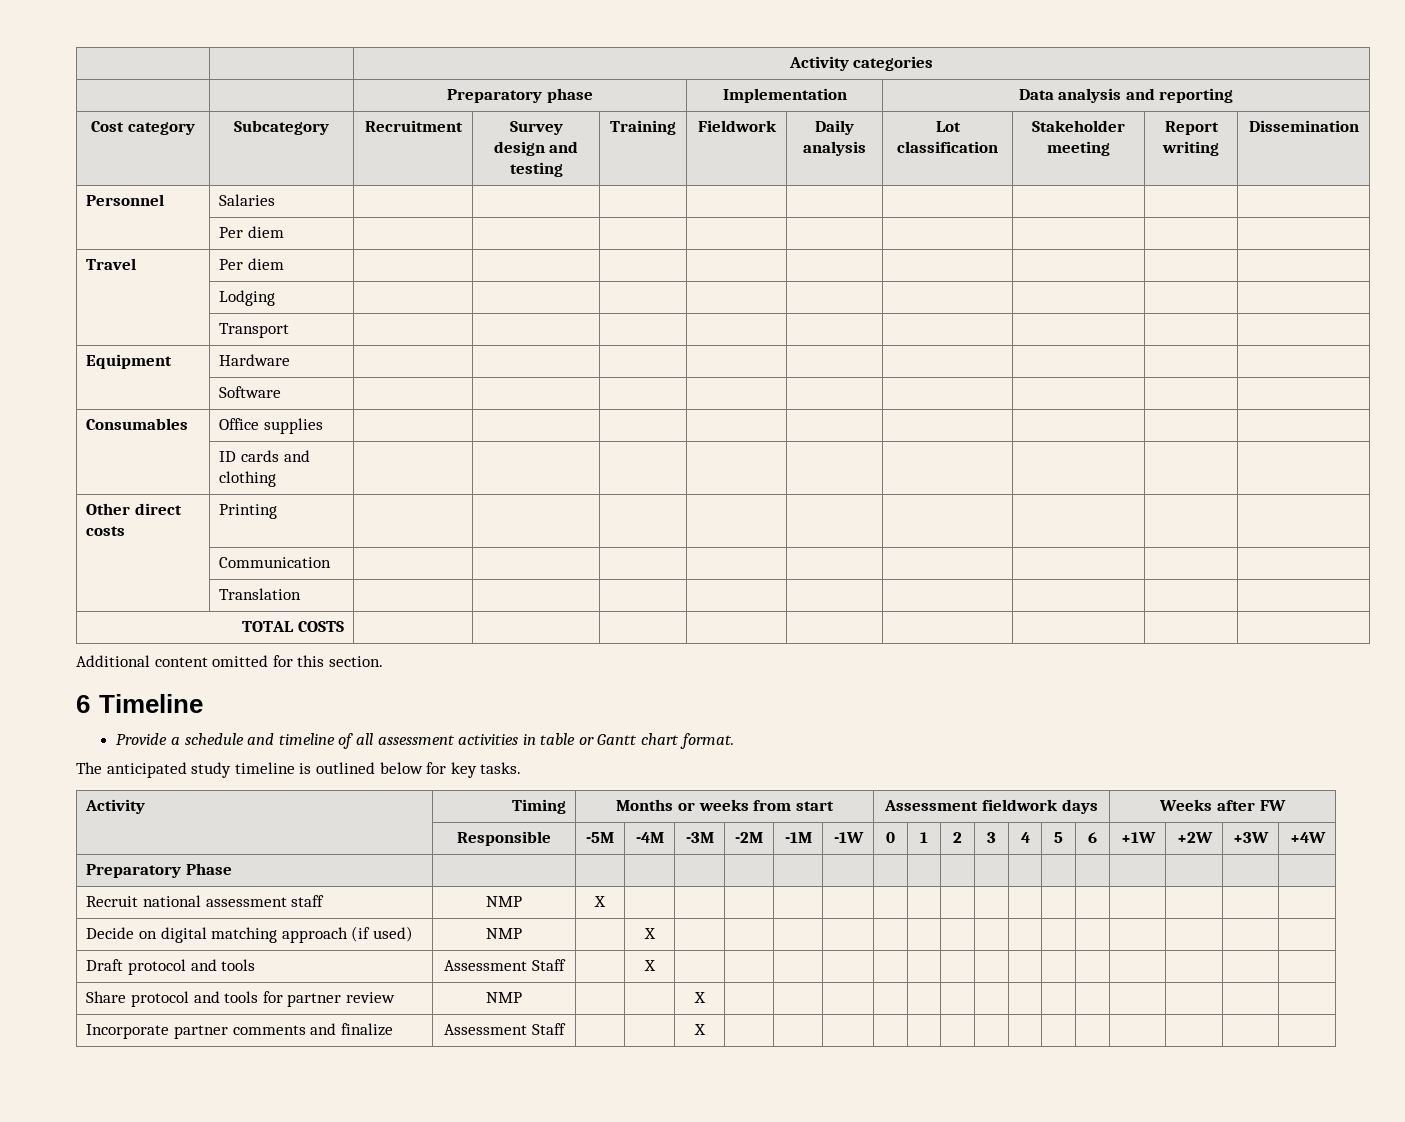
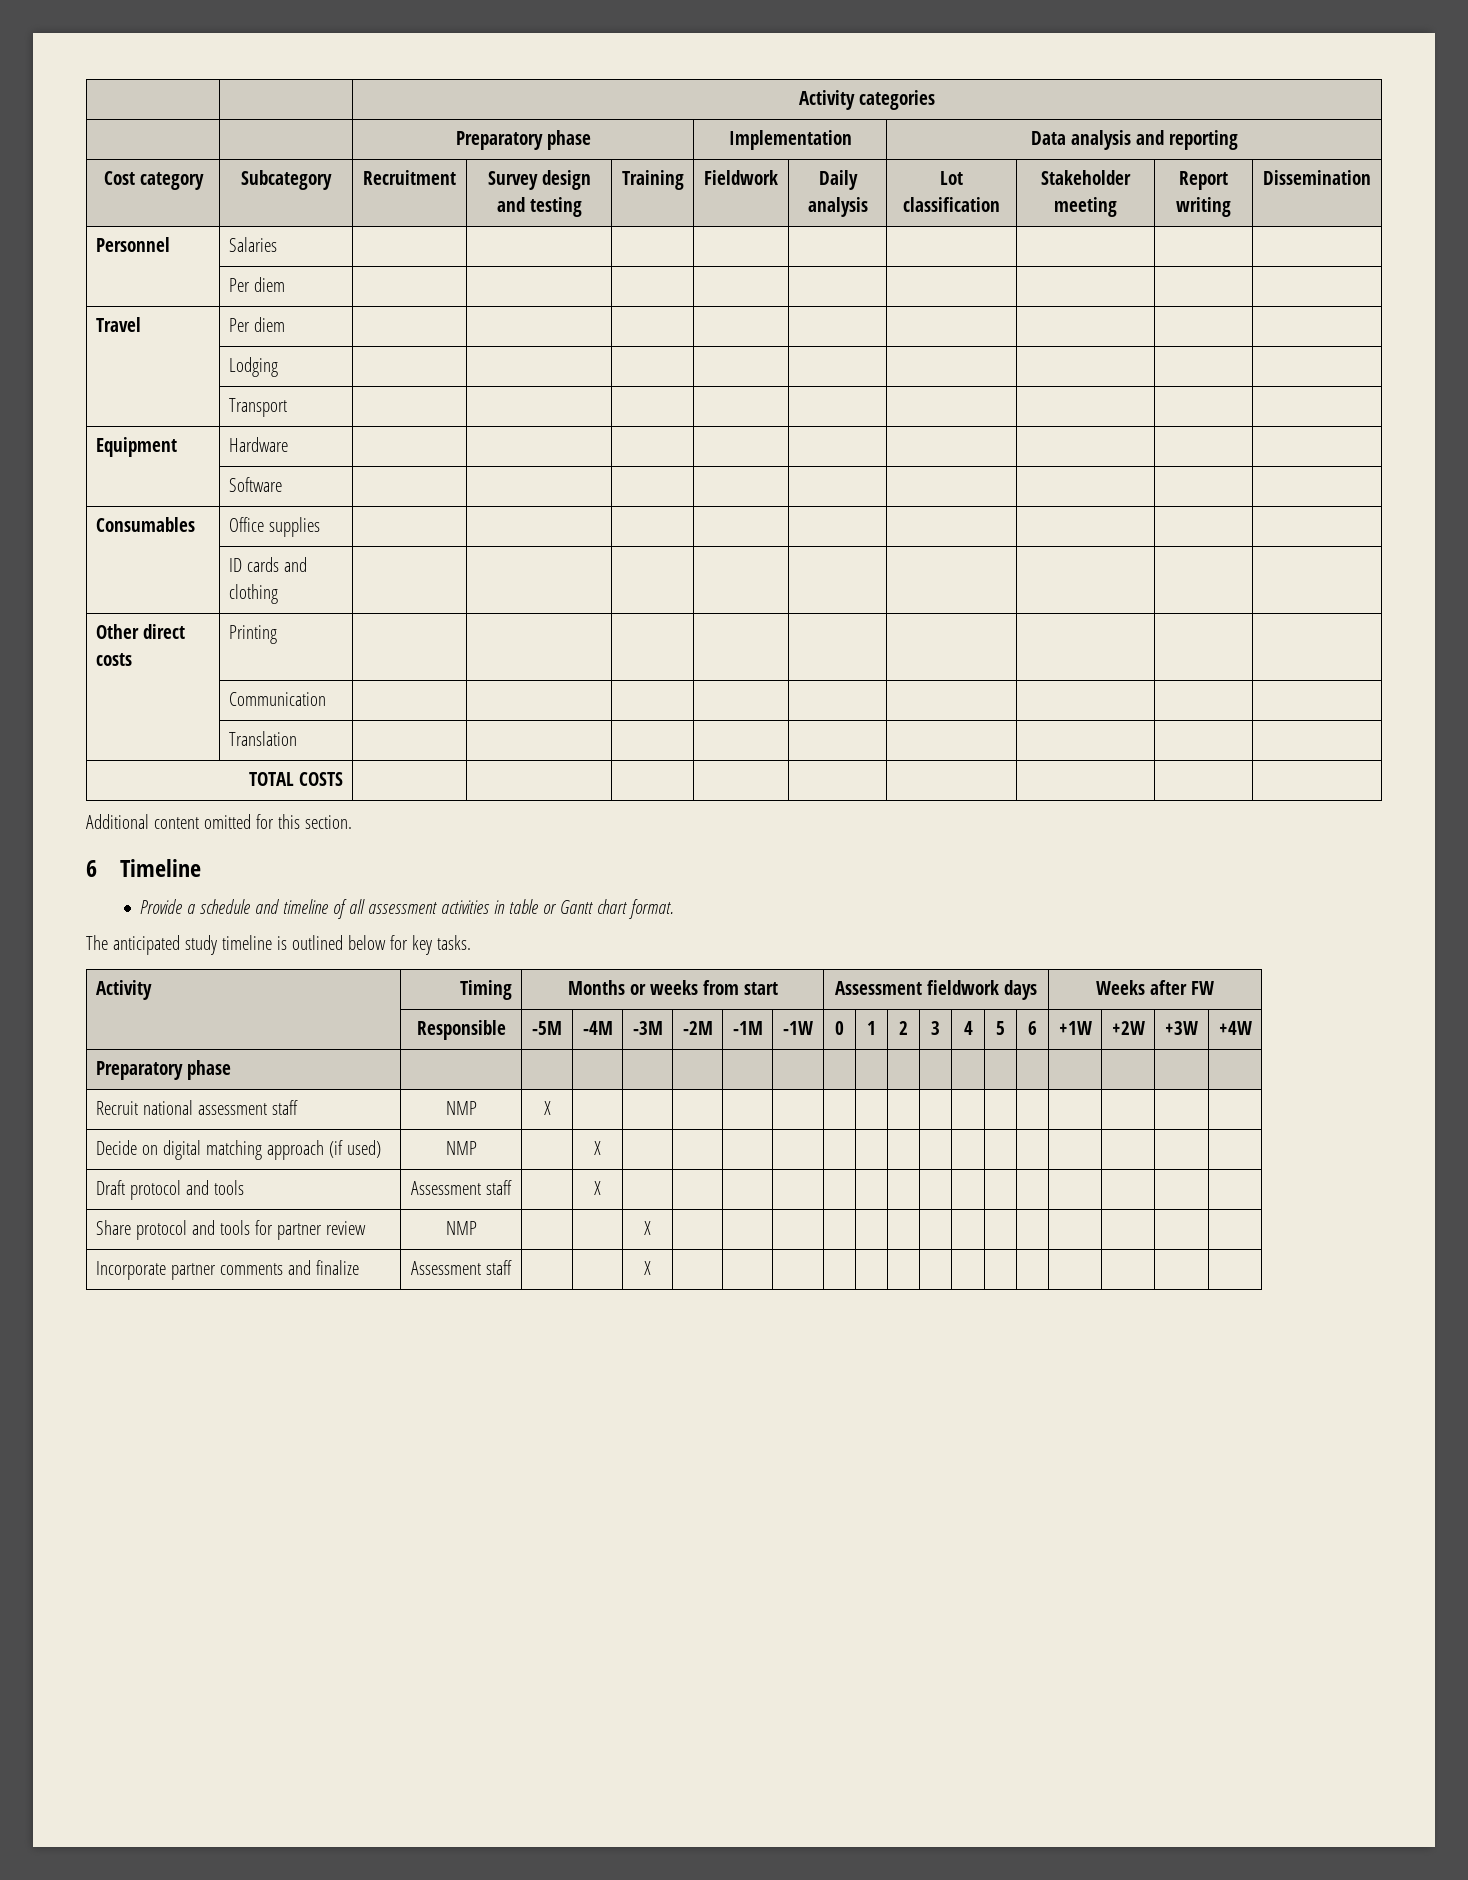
[185,863,232,875] Phase -> [186,1060,231,1080] phase
[531,959,566,971] Staff -> [485,1180,512,1195] staff
[531,1023,566,1035] Staff -> [485,1260,512,1275] staff

